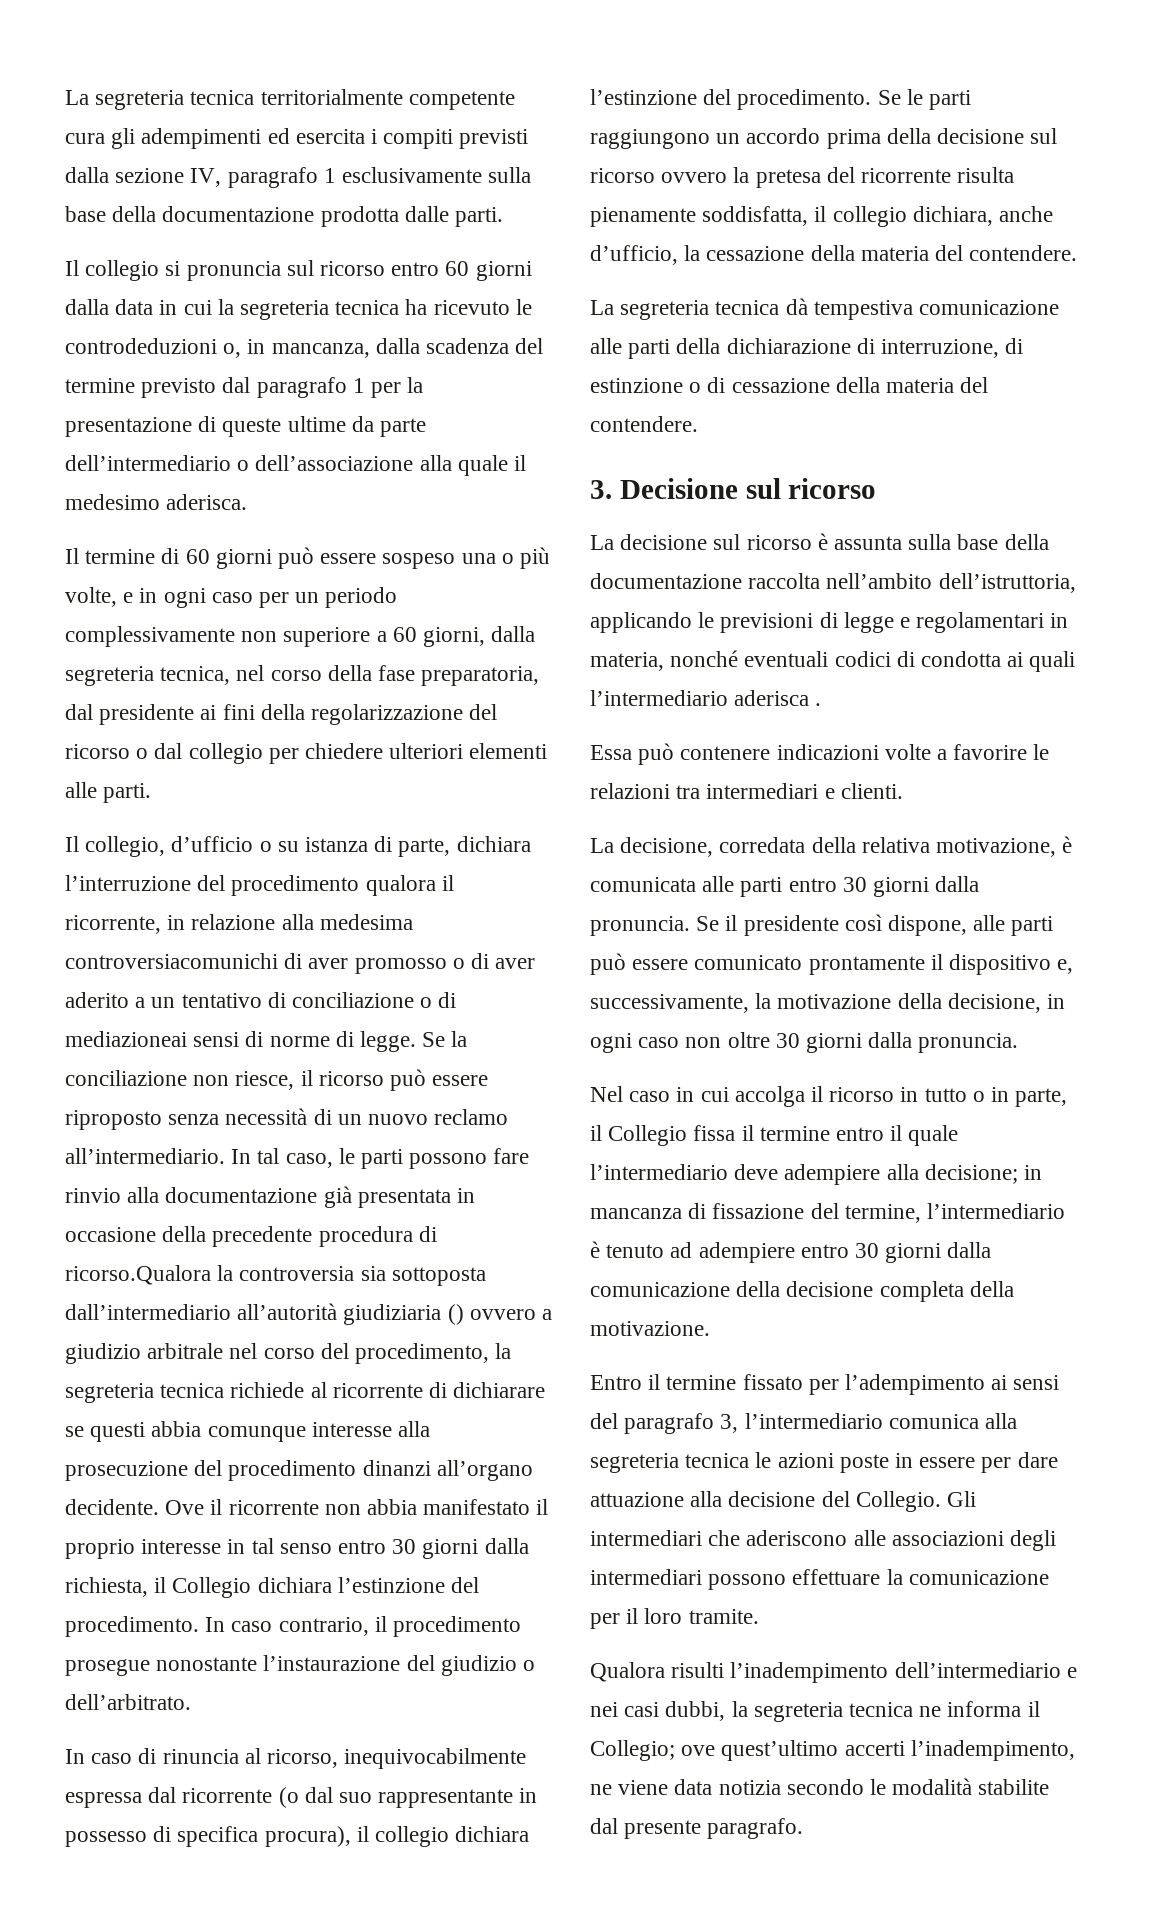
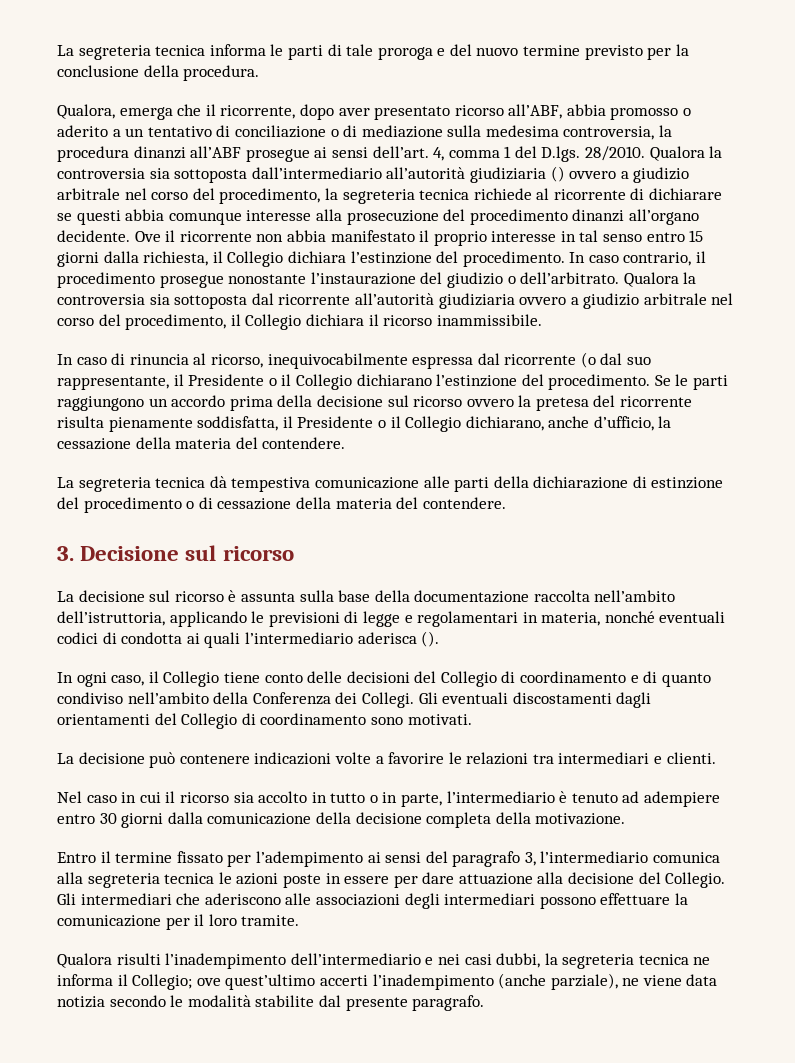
[65,89,515,110] [65,128,529,149] [65,167,532,188] [65,206,504,227] [65,260,532,281] [65,299,532,320] [65,338,544,358] [65,377,424,398] [65,416,427,437] [65,455,527,476] [65,494,248,510] [65,547,551,569] [65,587,398,608] [65,626,536,647] [65,665,540,686] [65,704,498,725] [65,743,548,764] [65,782,152,803] [65,836,531,857] [65,875,454,896] [65,914,413,934] [65,953,536,974] La segreteria tecnica territorialmente competente cura gli adempimenti ed esercita i compiti previsti dalla sezione IV, paragrafo 1 esclusivamente sulla base della documentazione prodotta dalle parti. // Il collegio si pronuncia sul ricorso entro 60 giorni dalla data in cui la segreteria tecnica ha ricevuto le controdeduzioni o, in mancanza, dalla scadenza del termine previsto dal paragrafo 1 per la presentazione di queste ultime da parte dell’intermediario o dell’associazione alla quale il medesimo aderisca. // Il termine di 60 giorni può essere sospeso una o più volte, e in ogni caso per un periodo complessivamente non superiore a 60 giorni, dalla segreteria tecnica, nel corso della fase preparatoria, dal presidente ai fini della regolarizzazione del ricorso o dal collegio per chiedere ulteriori elementi alle parti. // Il collegio, d’ufficio o su istanza di parte, dichiara l’interruzione del procedimento qualora il ricorrente, in relazione alla medesima controversiacomunichi di aver promosso o di aver -> [57,44,689,60] [57,65,260,81] [57,104,692,120] La segreteria tecnica informa le parti di tale proroga e del nuovo termine previsto per la conclusione della procedura. // Qualora, emerga che il ricorrente, dopo aver presentato ricorso all’ABF, abbia promosso o
[65,1031,468,1052] [65,1069,489,1091] [65,1108,509,1130] [65,1148,530,1169] [65,1186,476,1208] [65,1226,437,1247] [65,1265,211,1285] mediazioneai sensi di norme di legge. Se la conciliazione non riesce, il ricorso può essere riproposto senza necessità di un nuovo reclamo all’intermediario. In tal caso, le parti possono fare rinvio alla documentazione già presentata in occasione della precedente procedura di ricorso.Qualora -> [361,125,673,140] [57,146,705,162] mediazione sulla medesima controversia, la procedura dinanzi all’ABF prosegue ai sensi dell’art. 4, comma 1 del D.lgs. 28/2010. Qualora
[392,1539,417,1554] 30 -> [689,230,704,242] 15
(191, 1702) none -> [623,272,697,287] [57,293,734,309] [57,314,542,330] Qualora la controversia sia sottoposta dal ricorrente all’autorità giudiziaria ovvero a giudizio arbitrale nel corso del procedimento, il Collegio dichiara il ricorso inammissibile.
[378,1788,538,1808] [65,1826,530,1847] rappresentante in possesso di specifica procura), il collegio dichiara -> [57,374,432,390] rappresentante, il Presidente o il Collegio dichiarano
[832,206,993,227] collegio dichiara, -> [297,416,544,432] Presidente o il Collegio dichiarano,
[881,338,1024,358] [590,378,683,393] interruzione, di estinzione -> [651,477,724,489] [57,497,182,513] estinzione del procedimento
[815,703,822,706] [590,745,632,760] . // Essa -> [421,631,440,647] [57,671,711,687] [57,692,652,708] [57,713,472,729] [57,752,145,764] (). // In ogni caso, il Collegio tiene conto delle decisioni del Collegio di coordinamento e di quanto condiviso nell’ambito della Conferenza dei Collegi. Gli eventuali discostamenti dagli orientamenti del Collegio di coordinamento sono motivati. // La decisione
[590,836,1073,857] [590,876,980,897] [590,914,1054,936] [590,953,1074,975] [590,993,1066,1013] [590,1032,1019,1053] // La decisione, corredata della relativa motivazione, è comunicata alle parti entro 30 giorni dalla pronuncia. Se il presidente così dispone, alle parti può essere comunicato prontamente il dispositivo e, successivamente, la motivazione della decisione, in ogni caso non oltre 30 giorni dalla pronuncia. -> (716, 758) none
[734,1086,895,1107] accolga il ricorso -> [165,791,308,803] il ricorso sia accolto
[590,1125,959,1146] [590,1164,1043,1185] [590,1203,921,1223] il Collegio fissa il termine entro il quale l’intermediario deve adempiere alla decisione; in mancanza di fissazione del termine, -> (443, 800) none
[910,1740,1075,1761] l’inadempimento, -> [372,973,618,990] l’inadempimento (anche parziale),

